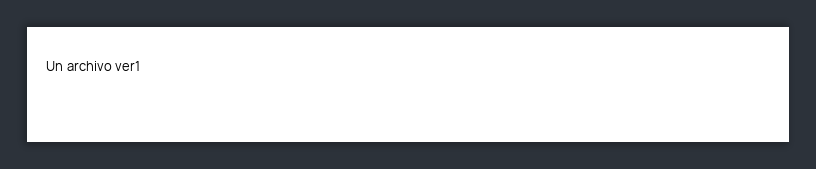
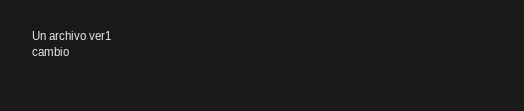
(141, 66) none -> [32,47,69,56] // cambio

